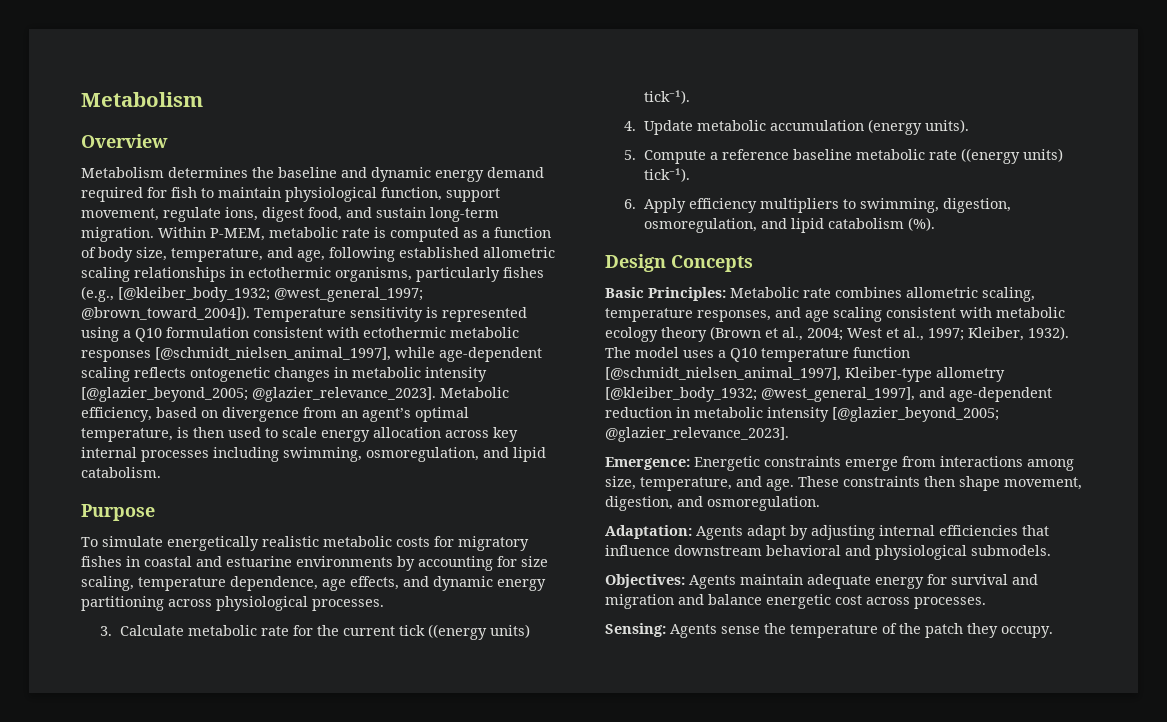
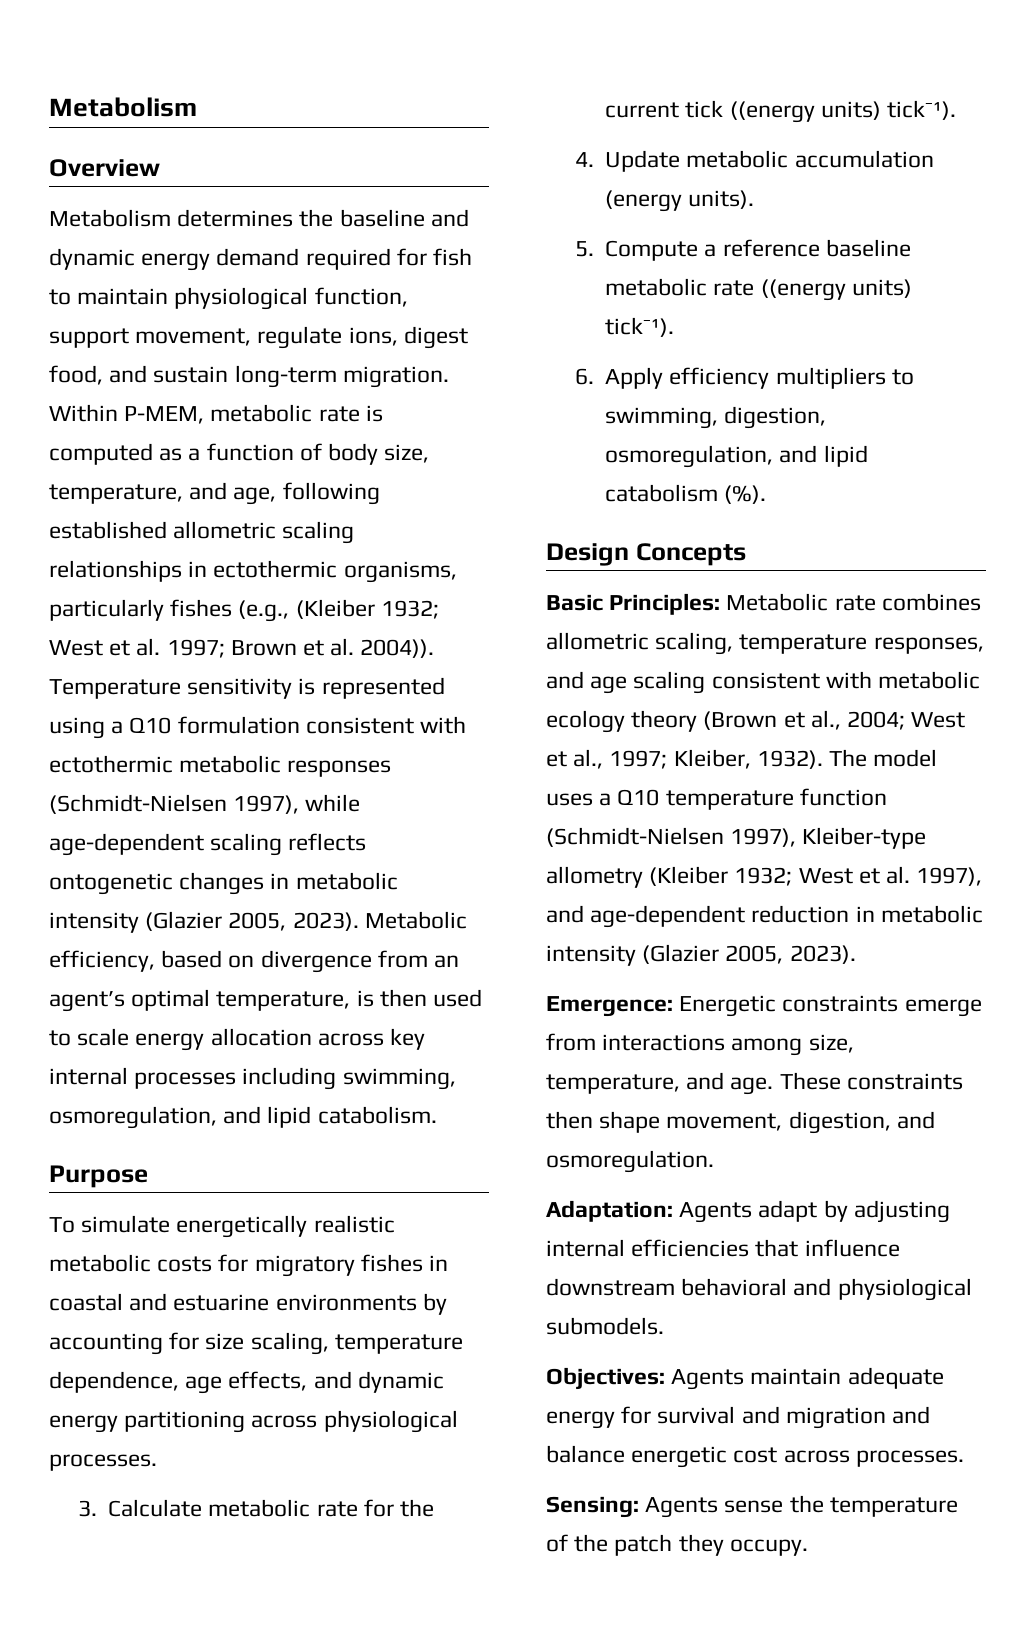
[118,287,423,302] [81,306,250,320] [@kleiber_body_1932; @west_general_1997; @brown_toward_2004]). -> [295,599,439,619] [49,638,435,658] (Kleiber 1932; West et al. 1997; Brown et al. 2004)).
[155,347,391,361] [@schmidt_nielsen_animal_1997], -> [49,794,300,814] (Schmidt-Nielsen 1997),
[81,387,436,402] [@glazier_beyond_2005; @glazier_relevance_2023]. -> [145,911,359,931] (Glazier 2005, 2023).
[605,367,1005,382] [605,387,915,402] [@schmidt_nielsen_animal_1997], Kleiber-type allometry [@kleiber_body_1932; @west_general_1997], -> [546,827,927,849] [546,866,983,888] (Schmidt-Nielsen 1997), Kleiber-type allometry (Kleiber 1932; West et al. 1997),
[832,407,999,422] [605,427,789,442] [@glazier_beyond_2005; @glazier_relevance_2023]. -> [642,944,856,964] (Glazier 2005, 2023).

